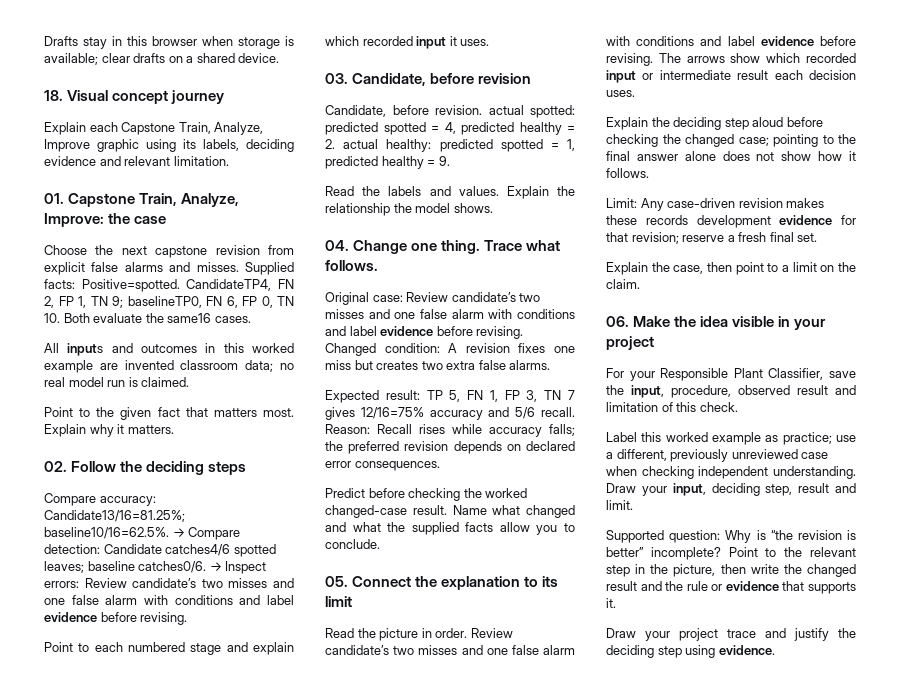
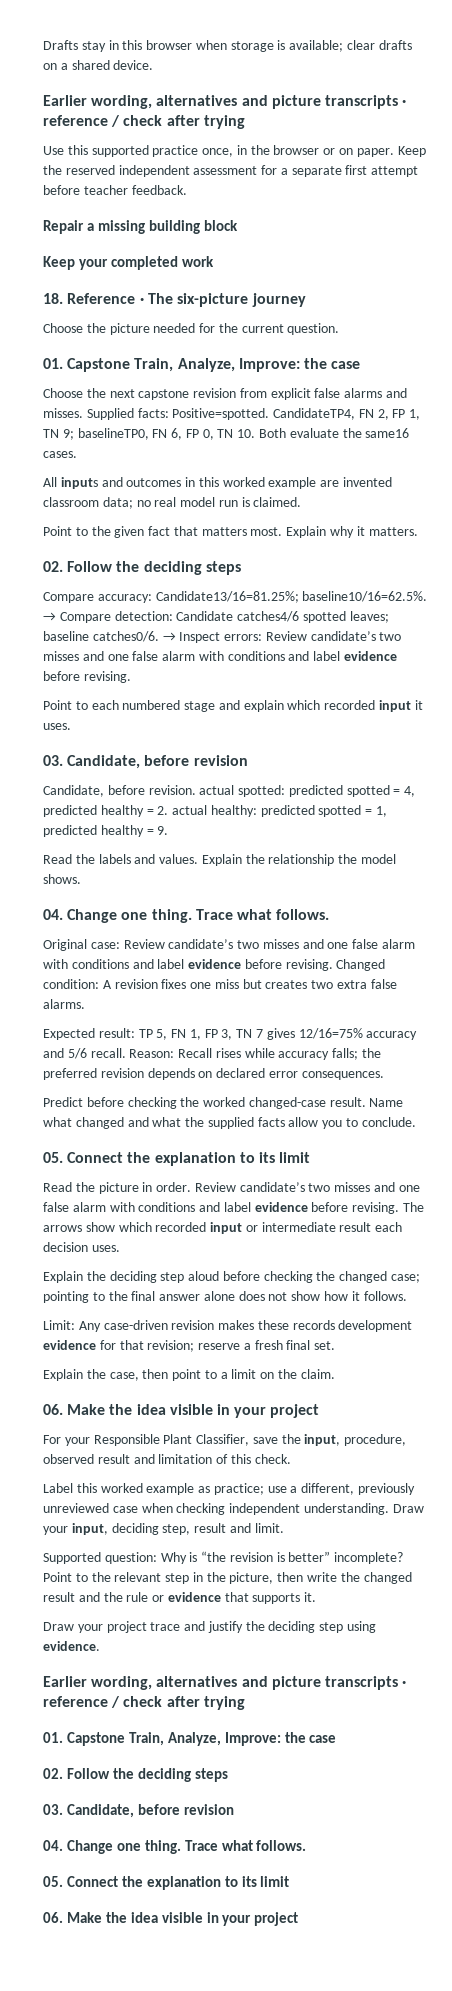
[44,90,225,104] [44,122,264,135] [44,139,294,152] [44,156,229,166] 18. Visual concept journey // Explain each Capstone Train, Analyze, Improve graphic using its labels, deciding evidence and relevant limitation. -> [43,95,407,109] [43,115,245,129] [43,145,426,157] [43,165,419,177] [43,185,187,195] [43,220,238,234] [43,256,214,270] [43,293,306,307] [43,323,340,335] Earlier wording, alternatives and picture transcripts · reference / check after trying // Use this supported practice once, in the browser or on paper. Keep the reserved independent assessment for a separate first attempt before teacher feedback. // Repair a missing building block // Keep your completed work // 18. Reference · The six-picture journey // Choose the picture needed for the current question.
(775, 650) none -> [43,1676,407,1690] [43,1696,245,1710] [43,1732,337,1746] [43,1768,228,1782] [43,1804,234,1818] [43,1840,307,1854] [43,1876,290,1890] [43,1912,299,1926] // Earlier wording, alternatives and picture transcripts · reference / check after trying // 01. Capstone Train, Analyze, Improve: the case // 02. Follow the deciding steps // 03. Candidate, before revision // 04. Change one thing. Trace what follows. // 05. Connect the explanation to its limit // 06. Make the idea visible in your project

